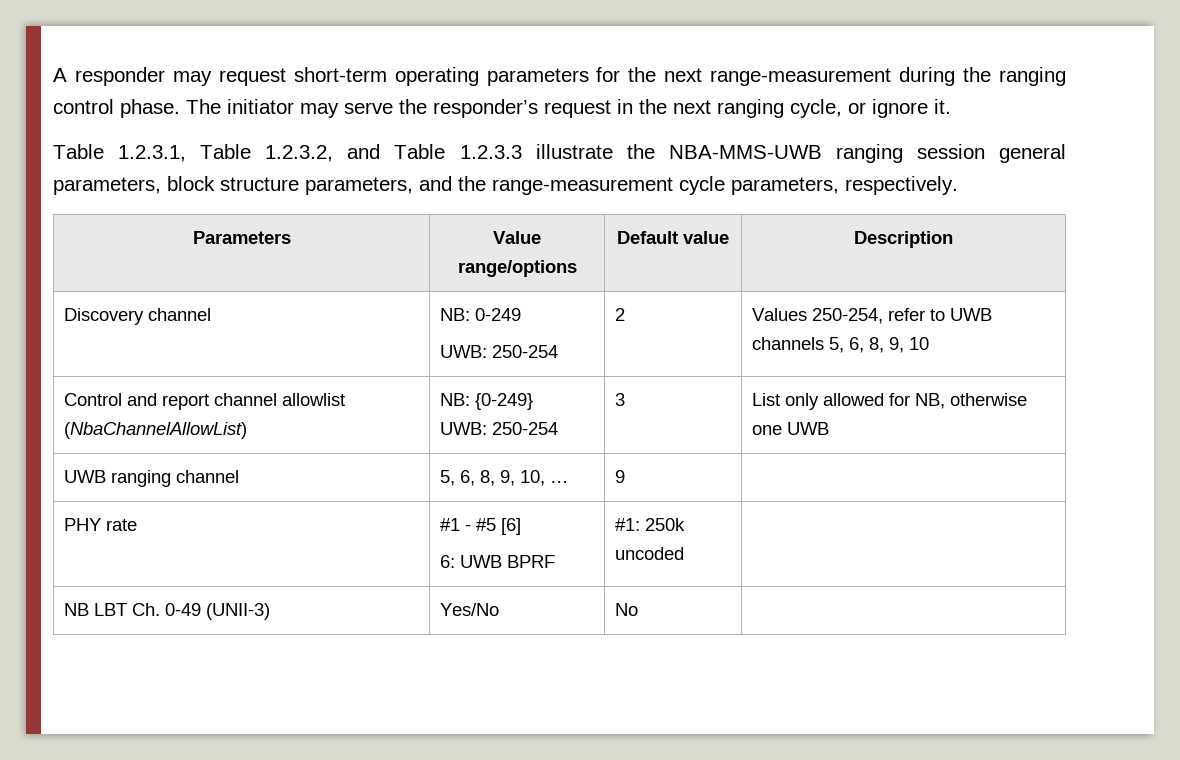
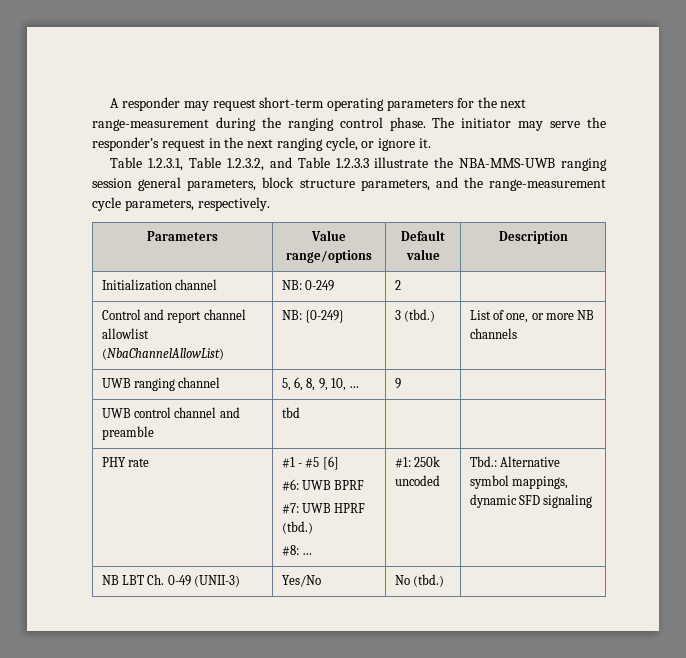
[64,308,145,325] Discovery -> [101,279,172,291] Initialization
[440,345,559,358] // UWB: 250-254 -> (334, 285) none
[752,308,993,324] [752,337,930,353] Values 250-254, refer to UWB channels 5, 6, 8, 9, 10 -> (401, 285) none
[440,422,559,435] // UWB: 250-254 -> (344, 316) none
(626, 399) none -> [403,309,435,322] (tbd.)
[785,393,1028,410] [752,422,830,435] only allowed for NB, otherwise one UWB -> [492,310,595,323] [469,328,517,339] of one, or more NB channels
(626, 476) none -> [101,407,240,418] [101,426,154,440] [281,407,300,418] // UWB control channel and preamble | tbd | |
[440,555,456,568] 6: -> [281,479,299,491] #6:
[615,518,686,531] [615,547,685,560] | #1: 250k uncoded | -> [281,503,366,514] [281,521,313,534] [281,545,312,556] [394,456,440,468] [394,475,440,486] [469,456,560,467] [469,475,568,489] [469,494,593,508] // #7: UWB HPRF (tbd.) // #8: … | #1: 250k uncoded | Tbd.: Alternative symbol mappings, dynamic SFD signaling
(639, 609) none -> [412,574,444,587] (tbd.)

